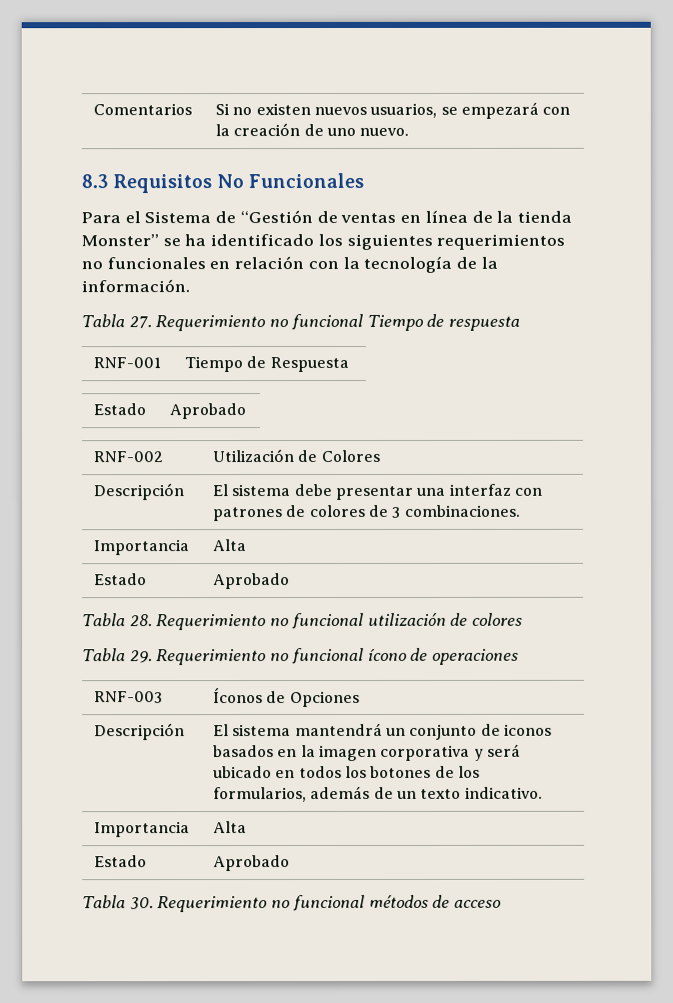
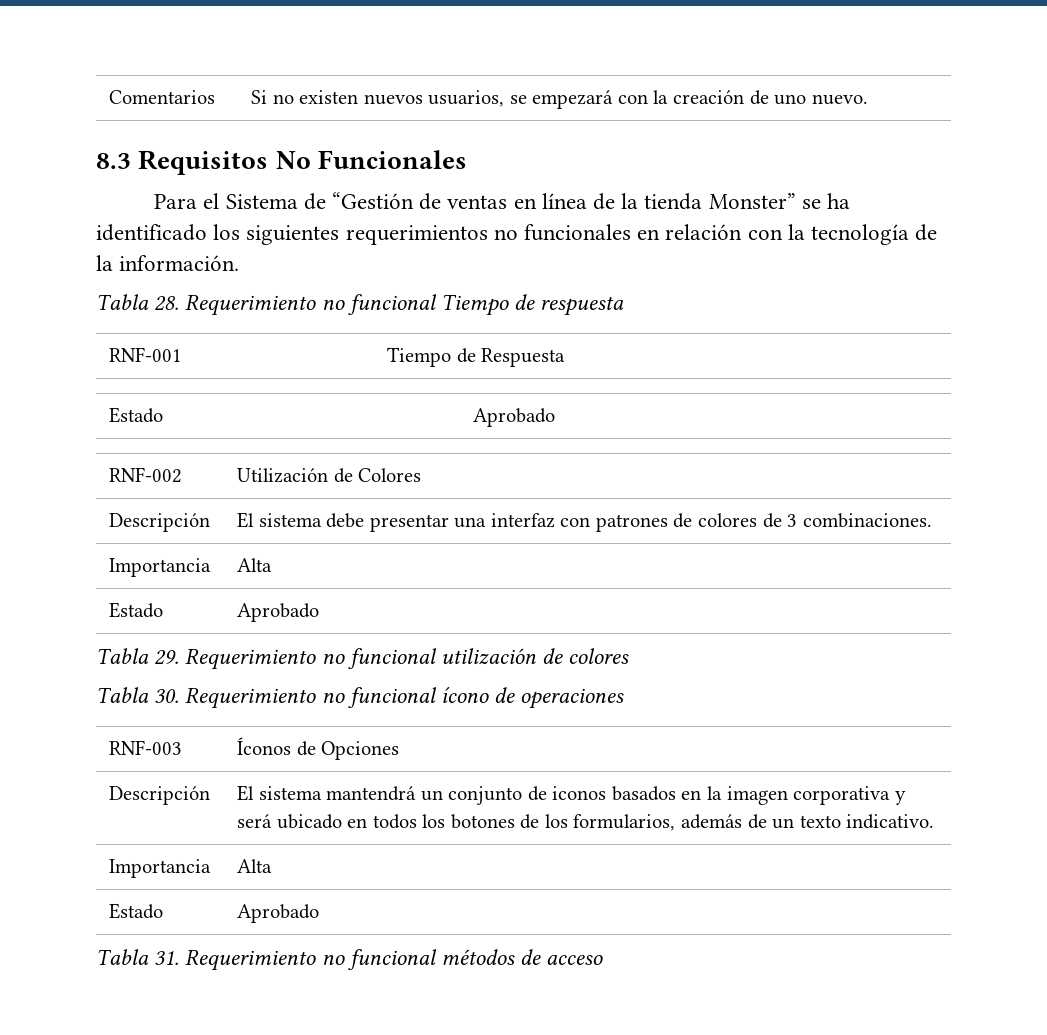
[128,316,152,329] 27. -> [154,296,180,311] 28.
[129,614,153,627] 28. -> [154,650,180,665] 29.
[129,650,153,664] 29. -> [154,689,180,703] 30.
[129,897,154,910] 30. -> [154,950,180,965] 31.

